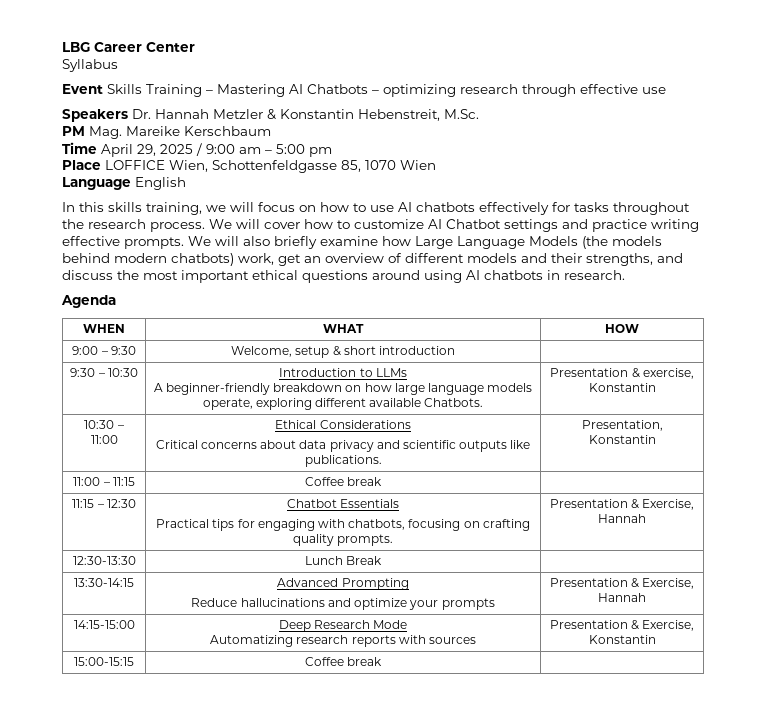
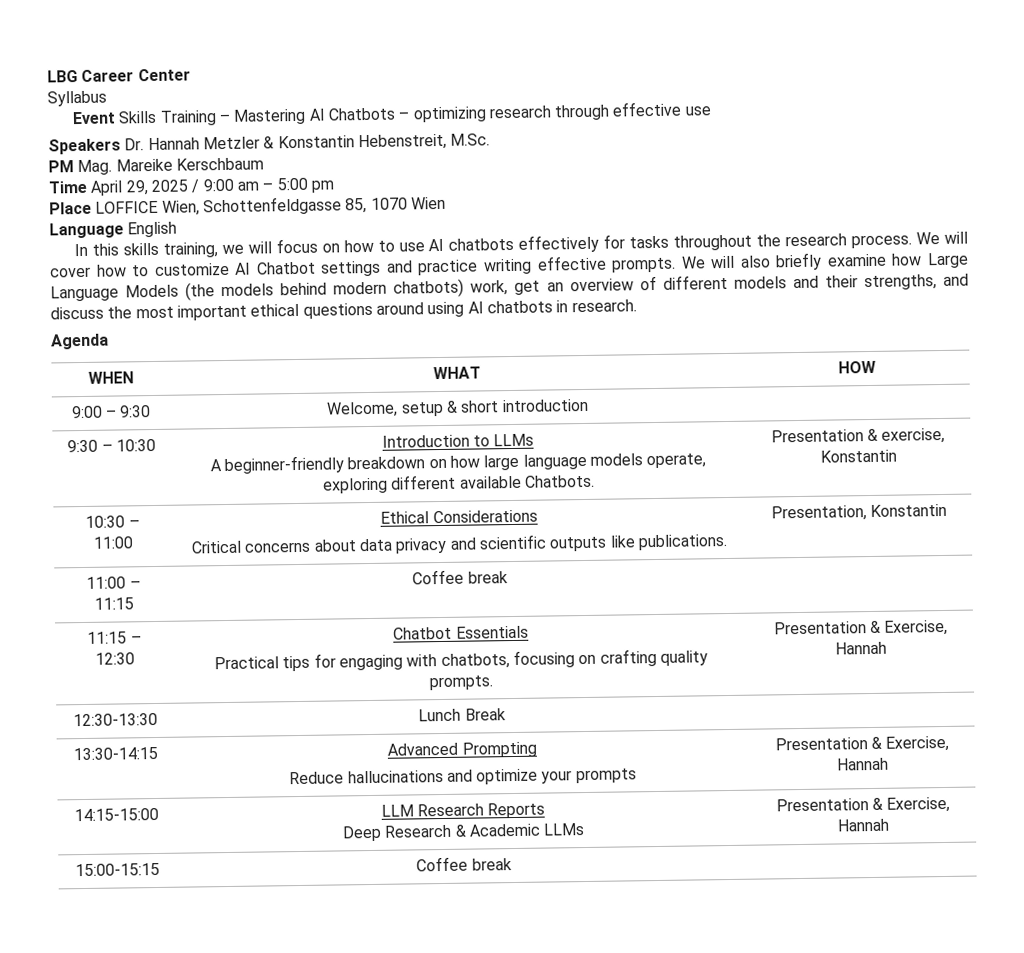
[278,620,408,632] [210,635,476,647] [549,620,695,631] [588,635,656,644] Deep Research Mode // Automatizing research reports with sources | Presentation & Exercise, Konstantin -> [380,802,546,819] [341,823,586,842] [775,796,951,813] [837,818,889,832] LLM Research Reports // Deep Research & Academic LLMs | Presentation & Exercise, Hannah

